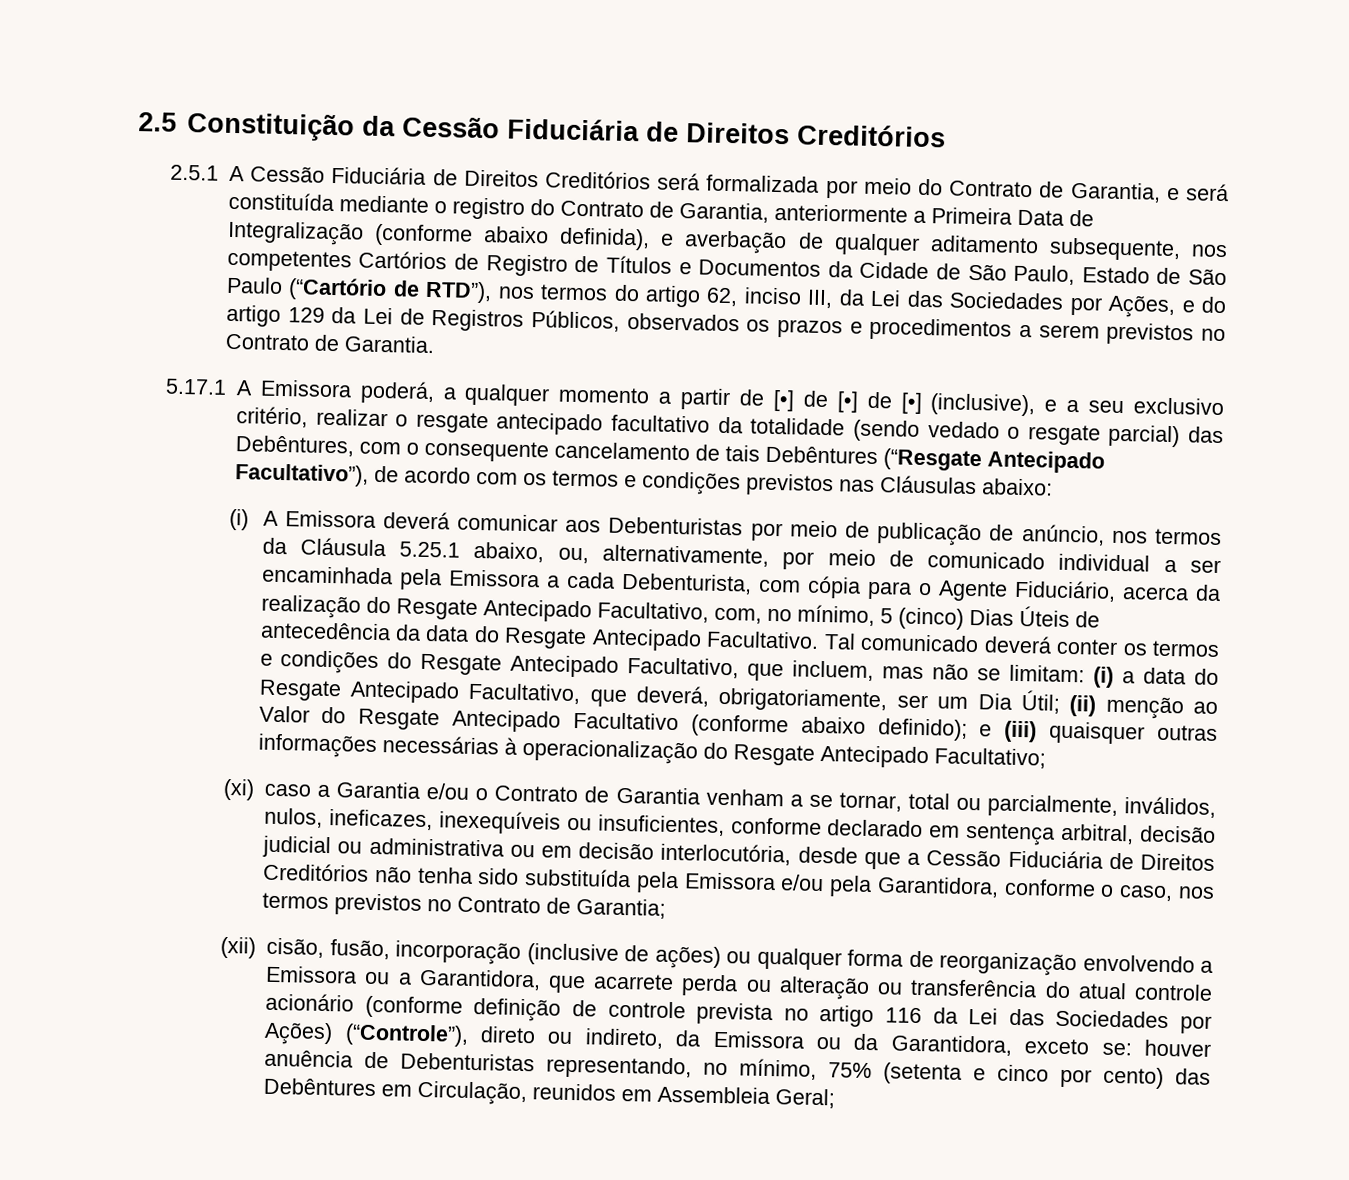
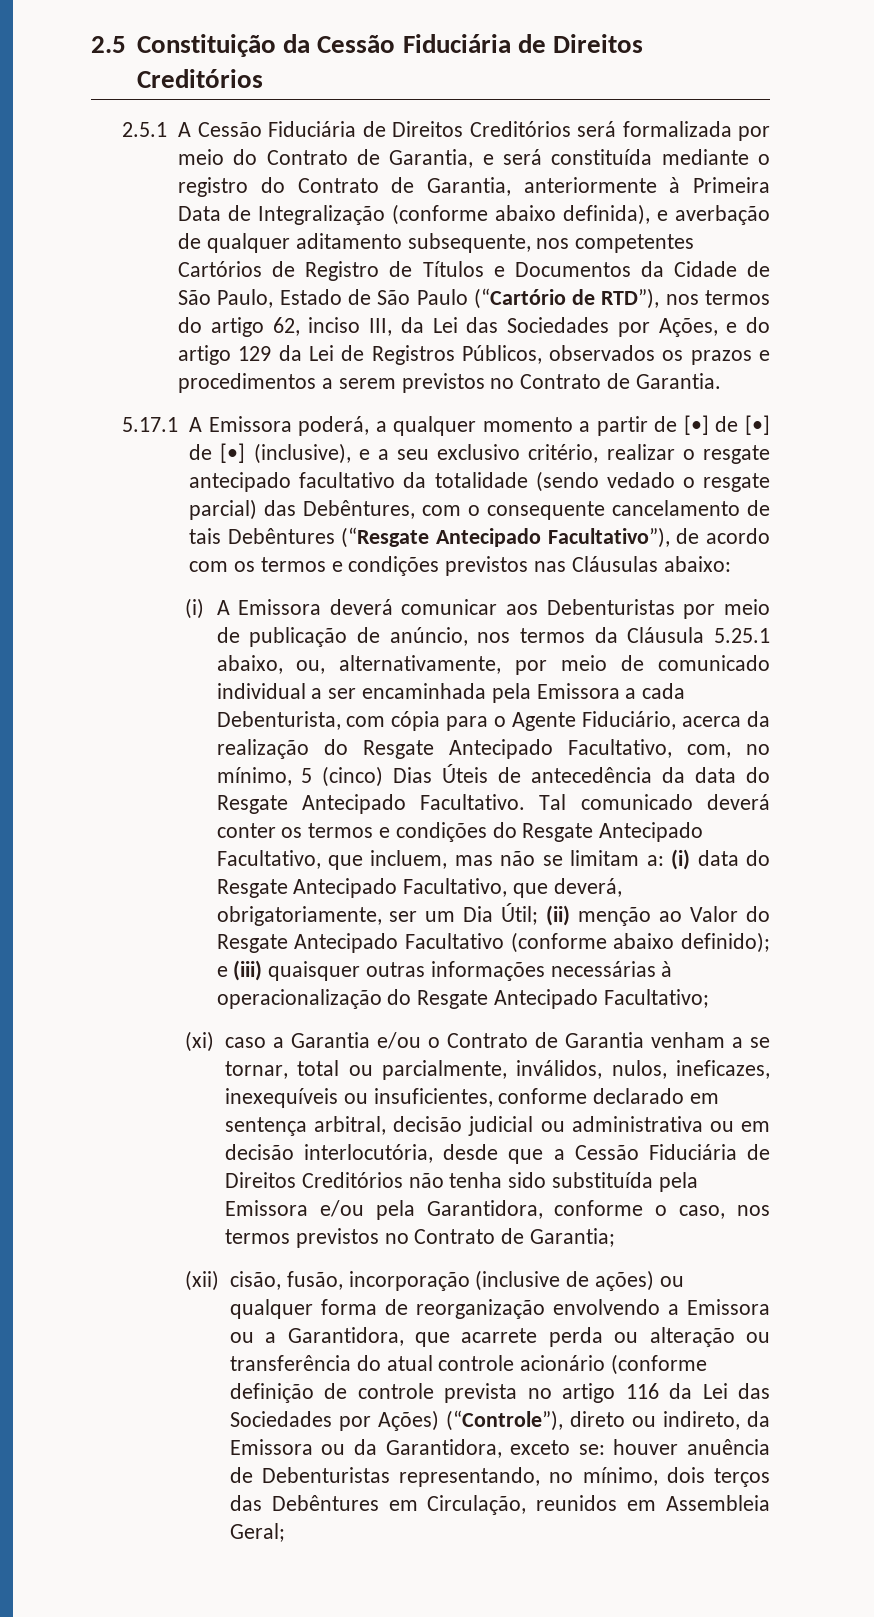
[912,210,926,224] a -> [669,177,681,193] à
[1009,664,1136,688] limitam: (i) a -> [570,849,691,870] limitam a: (i)
[828,1062,1165,1090] 75% (setenta e cinco por cento) -> [666,1467,770,1487] dois terços

